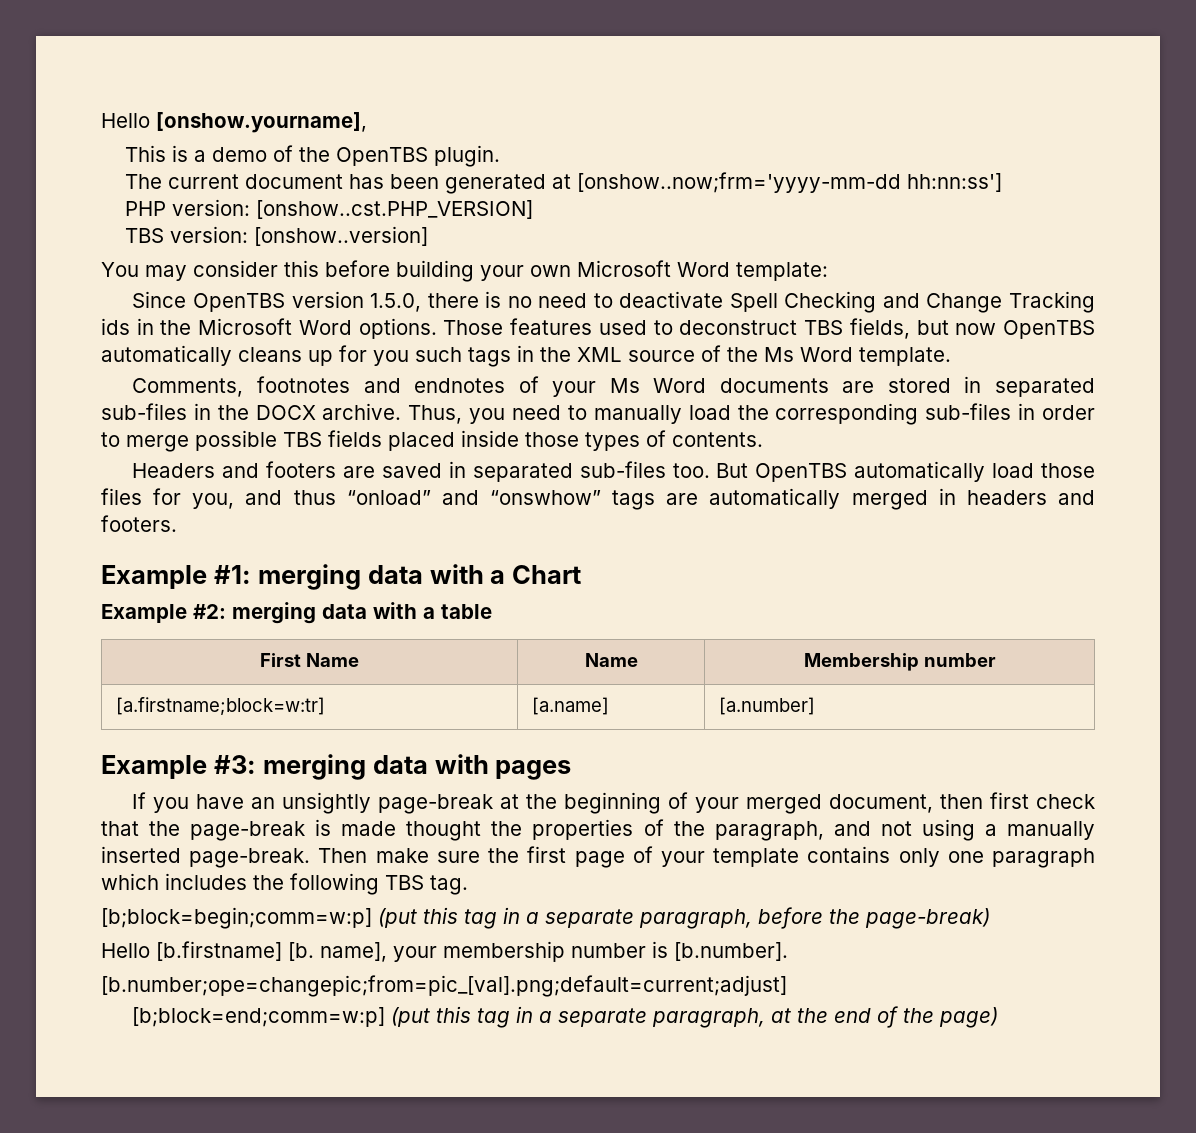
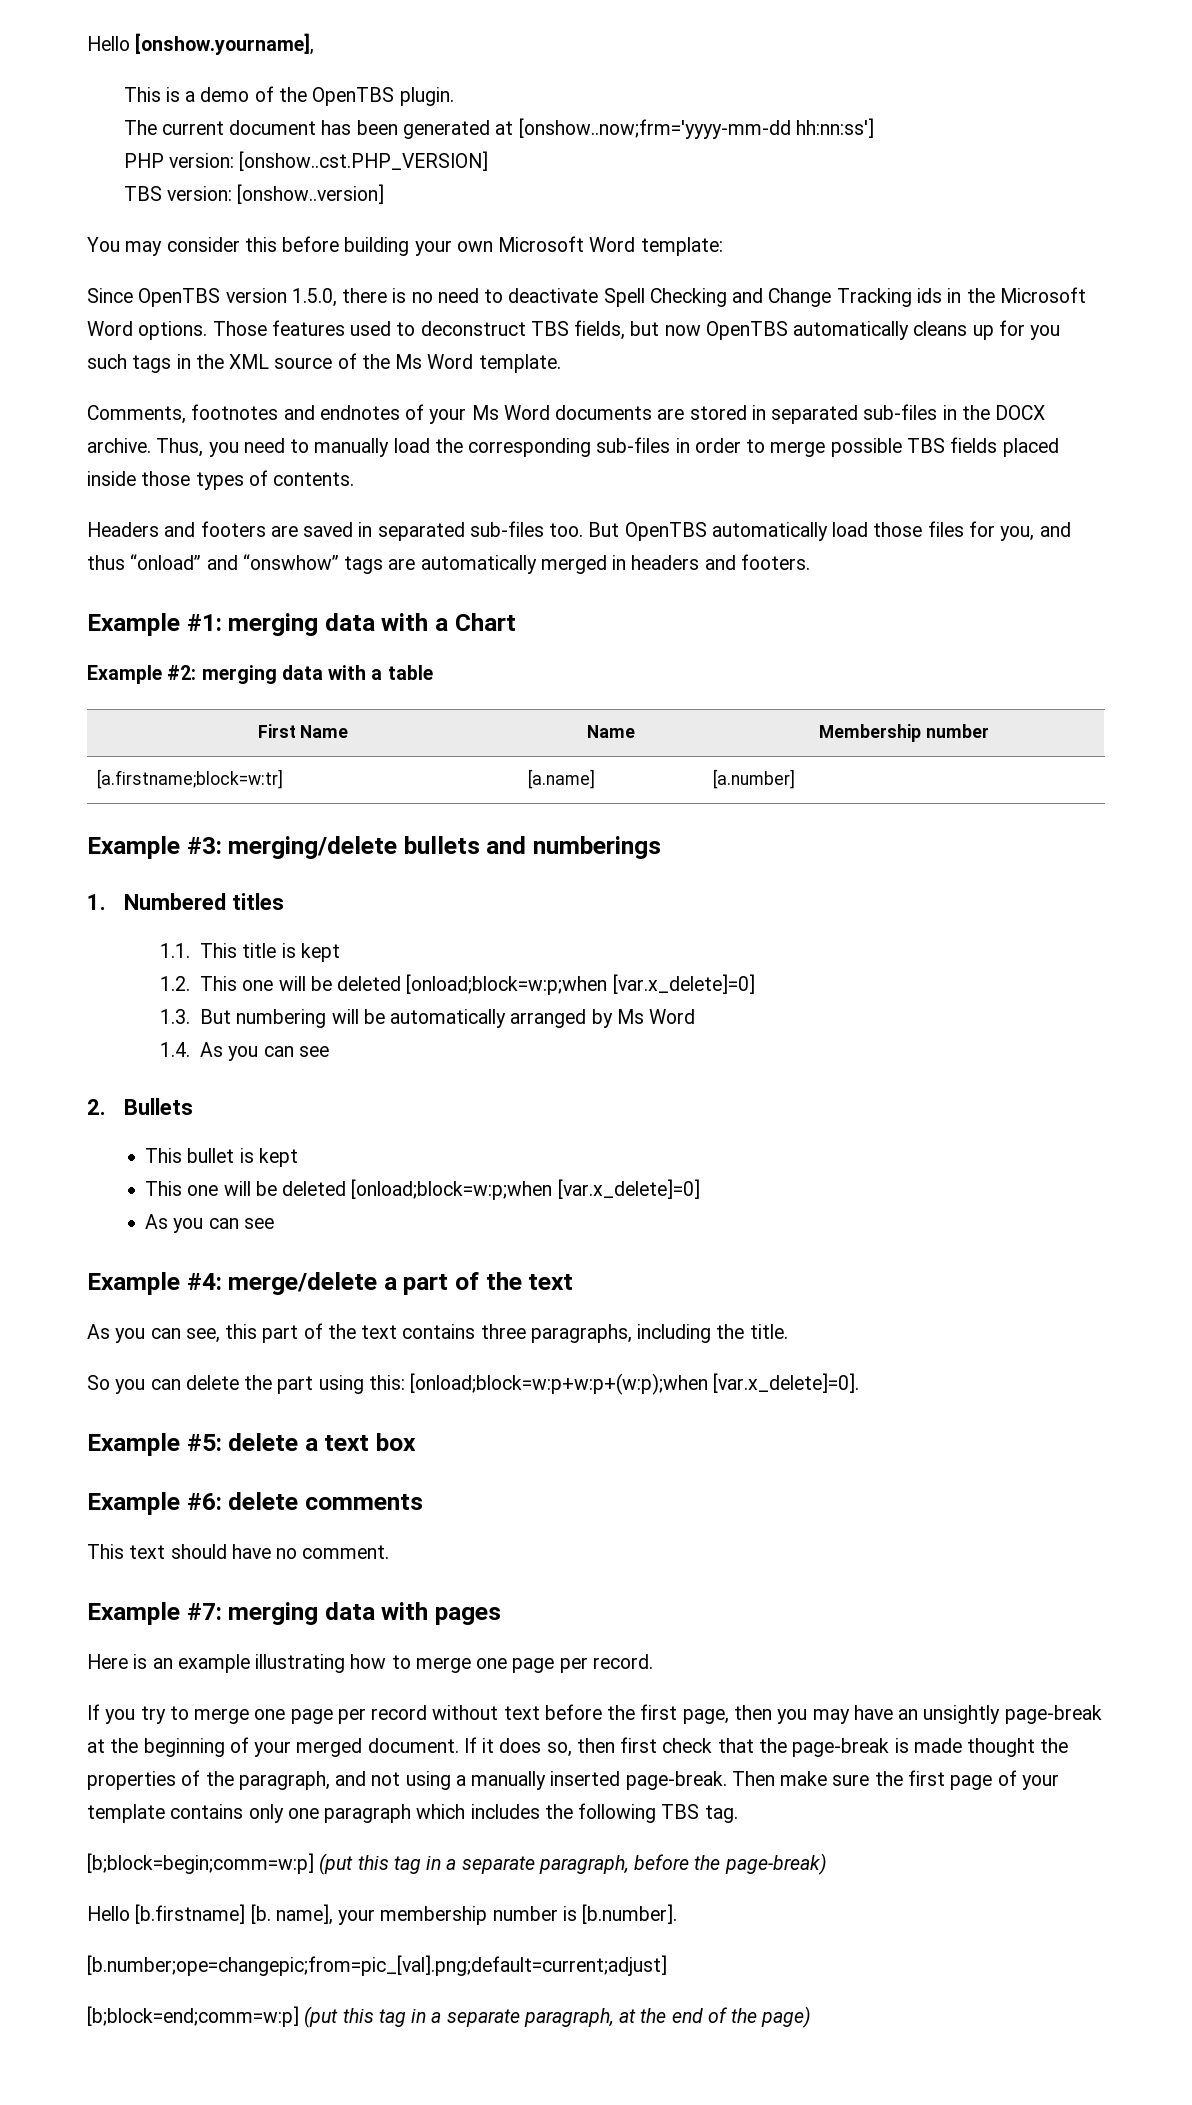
[262,754,572,780] [132,792,190,813] merging data with pages // If you -> [228,836,662,859] [87,893,284,910] [160,943,340,962] [160,974,755,995] [160,1009,696,1028] [160,1042,329,1061] [87,1098,193,1115] [145,1148,298,1167] [145,1179,700,1200] [145,1214,274,1233] [87,1272,574,1295] [87,1323,788,1343] [87,1373,860,1395] [87,1433,417,1456] [87,1492,423,1515] [87,1544,390,1559] [87,1602,502,1625] [87,1654,653,1673] [87,1704,850,1724] merging/delete bullets and numberings // 1. Numbered titles // 1.1. This title is kept // 1.2. This one will be deleted [onload;block=w:p;when [var.x_delete]=0] // 1.3. But numbering will be automatically arranged by Ms Word // 1.4. As you can see // 2. Bullets // This bullet is kept // This one will be deleted [onload;block=w:p;when [var.x_delete]=0] // As you can see // Example #4: merge/delete a part of the text // As you can see, this part of the text contains three paragraphs, including the title. // So you can delete the part using this: [onload;block=w:p+w:p+(w:p);when [var.x_delete]=0]. // Example #5: delete a text box // Example #6: delete comments // This text should have no comment. // Example #7: merging data with pages // Here is an example illustrating how to merge one page per record. // If you try to merge one page per record without text before the first page, then you may
[829,794,934,813] document, -> [367,1737,572,1757] document. If it does so,

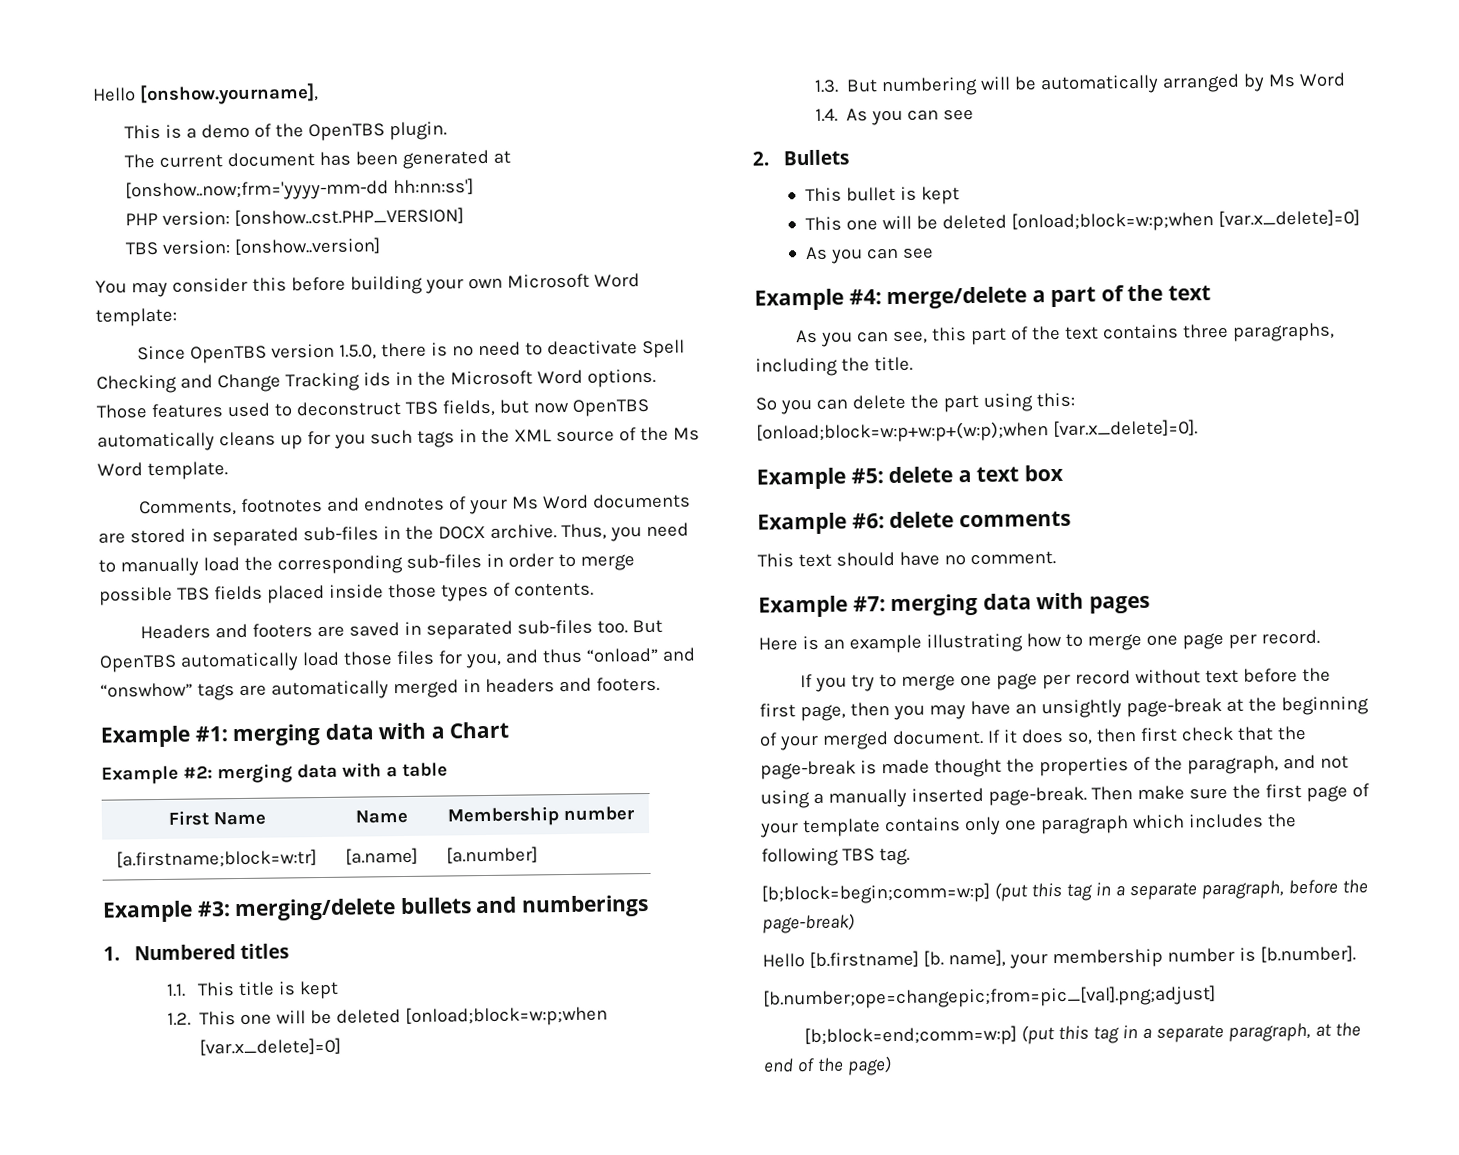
[87,1955,667,1976] [b.number;ope=changepic;from=pic_[val].png;default=current;adjust] -> [763,985,1216,1010] [b.number;ope=changepic;from=pic_[val].png;adjust]

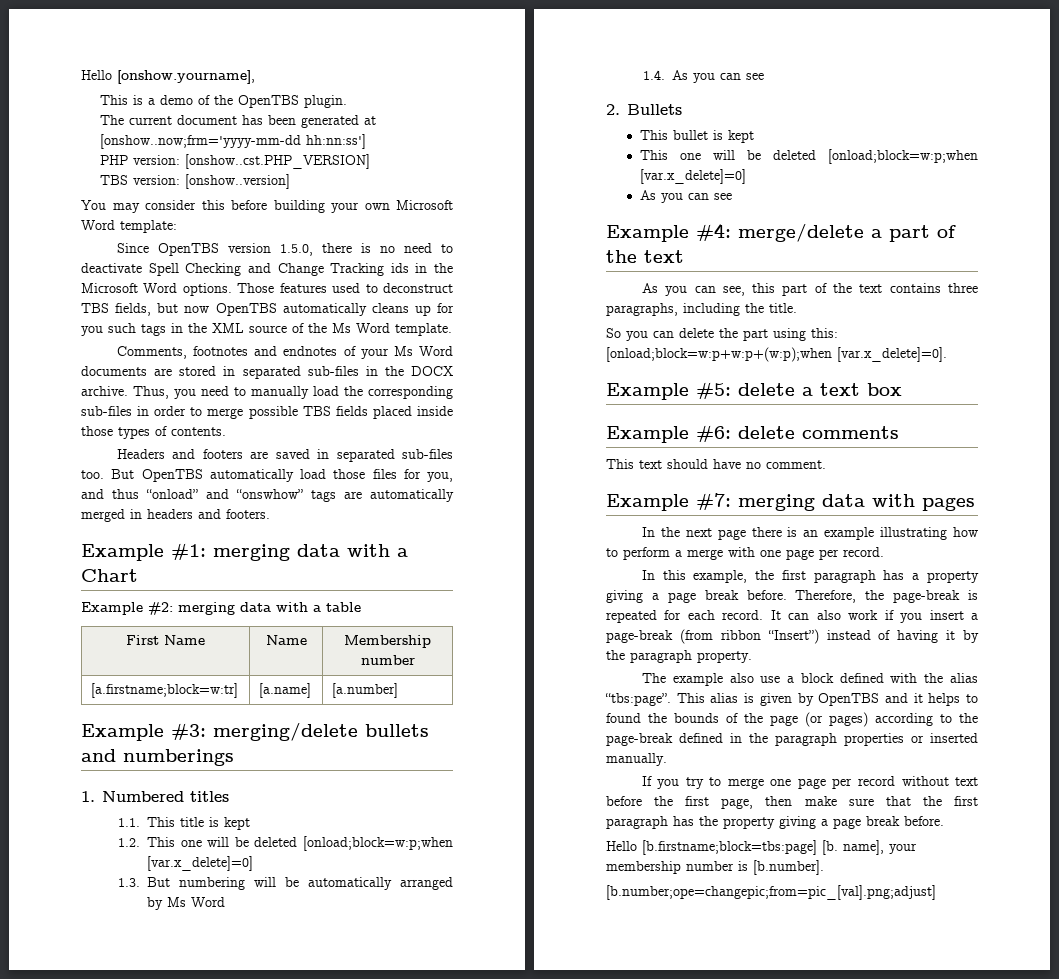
[758,637,798,651] Here -> [641,527,782,540] In the next page there
[1086,633,1142,651] merge -> [623,547,755,560] perform a merge with
(1320, 637) none -> [641,570,979,583] [606,590,978,603] [606,610,978,623] [606,629,979,644] [606,650,752,663] [641,673,978,686] [605,693,978,706] [606,712,978,727] [606,733,978,746] [606,753,667,766] // In this example, the first paragraph has a property giving a page break before. Therefore, the page-break is repeated for each record. It can also work if you insert a page-break (from ribbon “Insert”) instead of having it by the paragraph property. // The example also use a block defined with the alias “tbs:page”. This alias is given by OpenTBS and it helps to found the bounds of the page (or pages) according to the page-break defined in the paragraph properties or inserted manually.
[892,696,1369,721] [759,725,1307,751] [760,754,1349,780] [760,783,1370,809] [759,813,1297,838] [761,847,910,867] [761,879,1368,905] [762,913,855,934] [762,950,919,969] you may have an unsightly page-break at the beginning of your merged document. If it does so, then first check that the page-break is made thought the properties of the paragraph, and not using a manually inserted page-break. Then make sure the first page of your template contains only one paragraph which includes the following TBS tag. // [b;block=begin;comm=w:p] (put this tag in a separate paragraph, before the page-break) // Hello [b.firstname] -> [804,796,978,806] [606,816,944,829] [606,840,817,855] make sure that the first paragraph has the property giving a page break before. // Hello [b.firstname;block=tbs:page]
[803,1022,1361,1048] [763,1056,892,1076] // [b;block=end;comm=w:p] (put this tag in a separate paragraph, at the end of the page) -> (936, 892) none

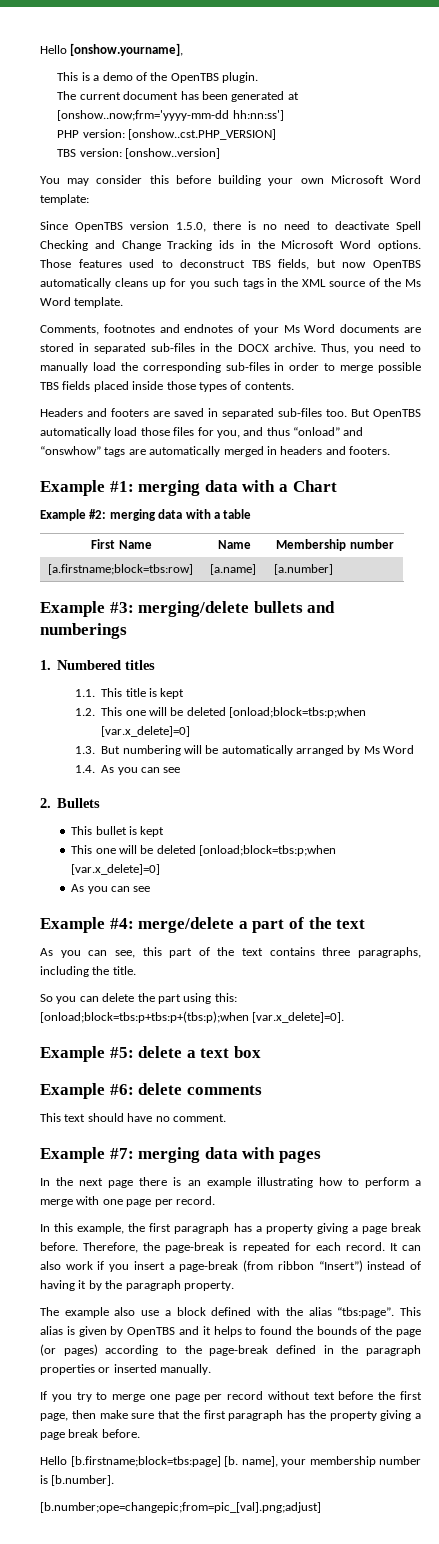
[91,683,239,698] [a.firstname;block=w:tr] -> [48,564,194,575] [a.firstname;block=tbs:row]
[303,836,453,851] [onload;block=w:p;when -> [229,707,367,718] [onload;block=tbs:p;when
[828,149,978,164] [onload;block=w:p;when -> [199,845,337,856] [onload;block=tbs:p;when
[606,347,832,362] [onload;block=w:p+w:p+(w:p);when -> [40,1011,249,1023] [onload;block=tbs:p+tbs:p+(tbs:p);when

